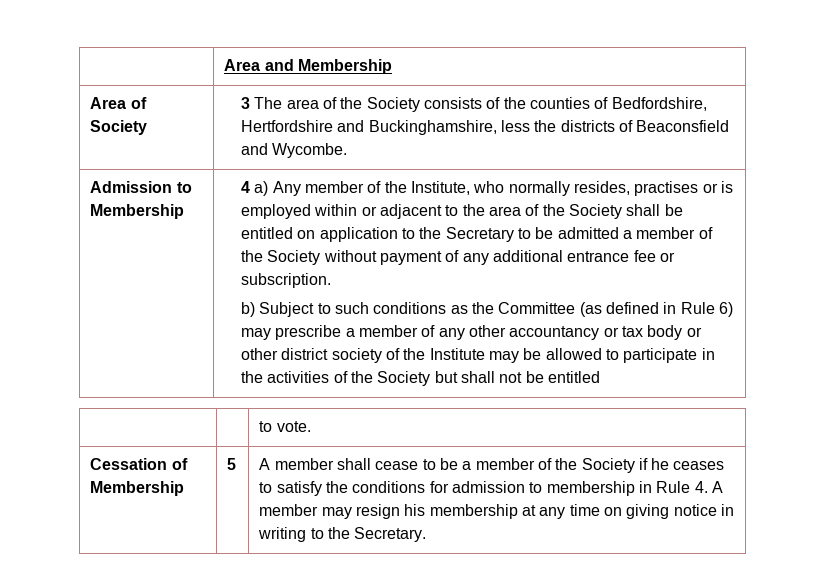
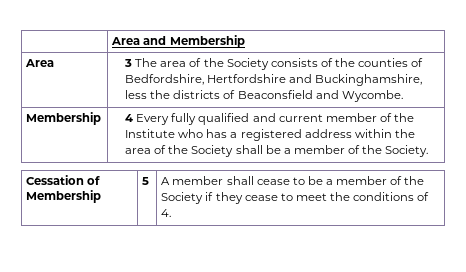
[130,97,147,109] [90,120,148,135] of Society -> (55, 63) none
[90,181,192,193] Admission to -> (403, 96) none
[254,181,733,196] [241,204,459,219] a) Any member of the Institute, who normally resides, practises or is employed within or adjacent to -> [136,113,414,125] [125,129,392,141] Every fully qualified and current member of the Institute who has a registered address within
[241,227,713,242] [241,250,675,265] [241,273,332,288] [241,302,733,317] [241,325,702,340] [241,348,715,363] [241,371,600,386] [259,421,311,432] entitled on application to the Secretary to be admitted a member of the Society without payment of any additional entrance fee or subscription. // b) Subject to such conditions as the Committee (as defined in Rule 6) may prescribe a member of any other accountancy or tax body or other district society of the Institute may be allowed to participate in the activities of the Society but shall not be entitled // | | to vote. -> [283,145,429,157] a member of the Society.
[651,458,725,470] [259,481,723,496] [259,504,734,519] [258,527,427,542] he ceases to satisfy the conditions for admission to membership in Rule 4. A member may resign his membership at any time on giving notice in writing to the Secretary. -> [215,192,430,204] [161,209,172,217] they cease to meet the conditions of 4.

